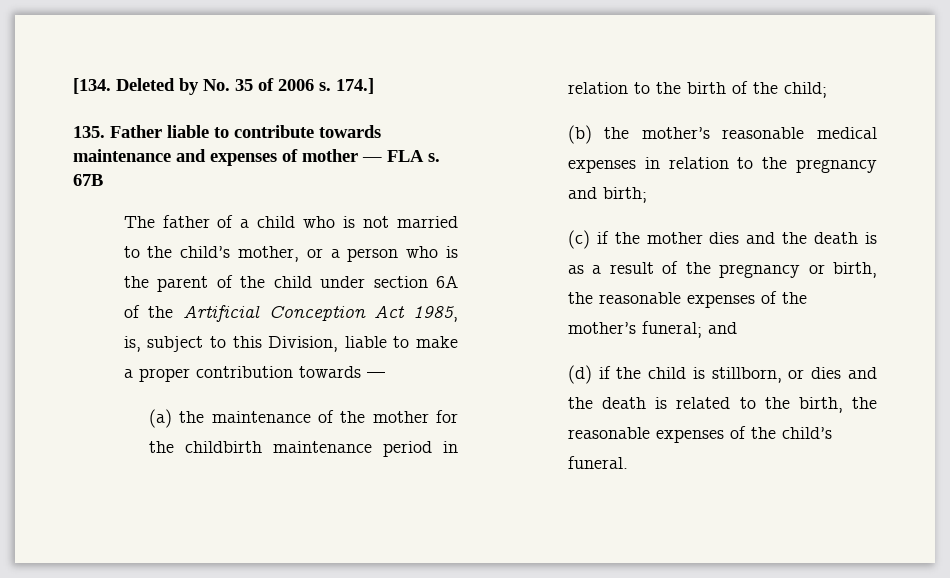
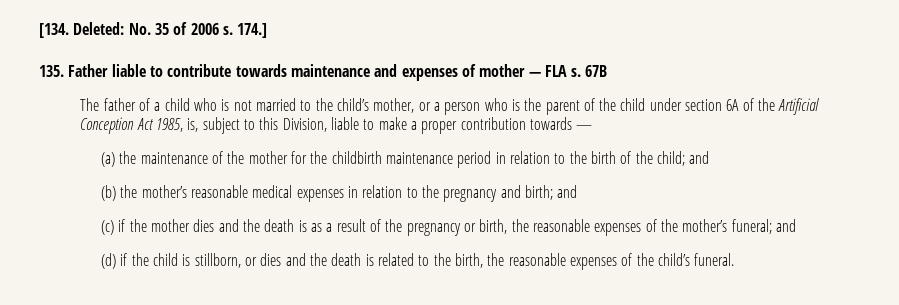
[116,78,199,95] Deleted by -> [73,22,125,35] Deleted:
(827, 90) none -> [689,151,710,164] and
(647, 195) none -> [557,185,578,198] and

